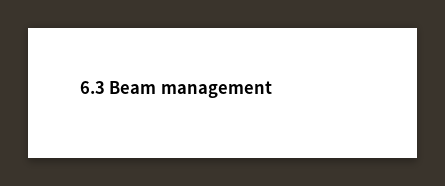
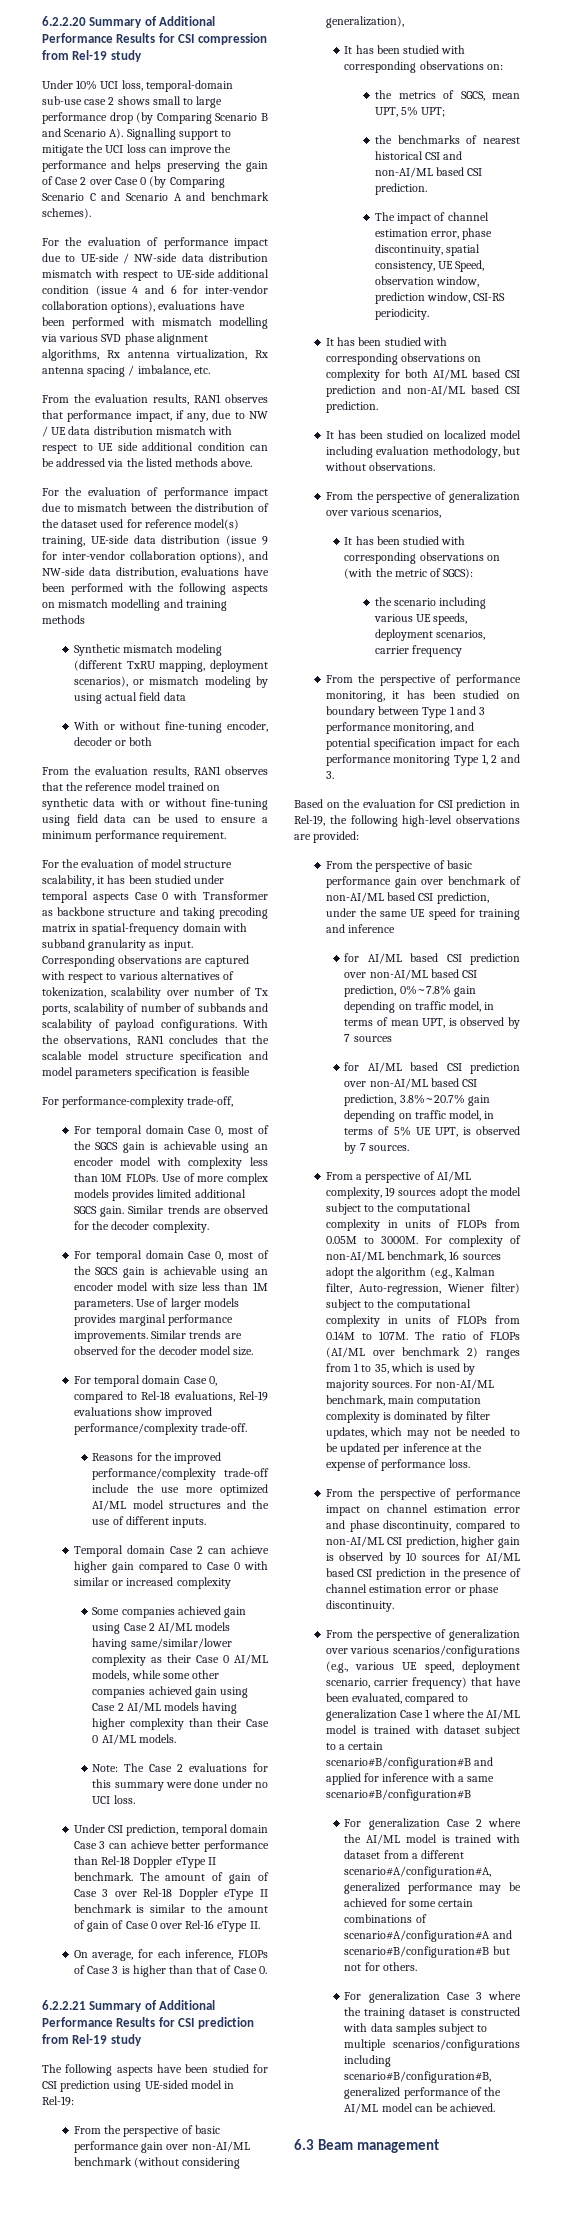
(80, 87) none -> [42,16,216,28] [42,33,267,45] [42,50,142,62] [42,80,233,92] [42,96,223,108] [42,112,268,124] [42,128,232,140] [42,144,232,156] [42,160,268,172] [42,176,225,188] [42,192,269,201] [42,208,91,219] [42,237,268,249] [42,253,268,264] [42,269,269,281] [42,285,268,296] [42,301,245,313] [42,317,268,329] [41,333,208,345] [42,349,268,361] [42,365,210,377] [42,394,268,405] [42,410,268,422] [42,426,233,437] [42,442,268,454] [42,458,253,467] [42,487,268,499] [42,503,269,512] [42,519,240,530] [42,535,268,547] [42,551,268,563] [42,567,269,578] [42,583,268,595] [42,599,227,611] [42,615,85,624] [73,644,223,656] [73,660,268,672] [73,676,268,688] [73,692,186,704] [73,721,268,733] [73,737,153,746] [42,766,268,777] [42,782,221,791] [42,798,268,810] [42,814,268,826] [42,830,227,842] [42,859,233,868] [42,875,225,887] [42,891,268,903] [42,907,268,919] [42,923,247,935] [42,939,193,951] [42,955,249,967] [41,971,235,983] [42,987,268,999] [42,1003,268,1015] [42,1019,268,1031] [42,1035,269,1046] [42,1051,268,1063] [42,1067,250,1079] [42,1096,234,1108] [73,1125,269,1137] [73,1141,269,1153] [73,1157,268,1169] [73,1173,268,1185] [73,1189,246,1201] [73,1205,268,1217] [73,1221,209,1233] [73,1250,269,1262] [73,1266,269,1278] [73,1282,269,1292] [73,1298,239,1310] [73,1314,234,1326] [73,1330,242,1342] [73,1346,253,1356] [73,1375,217,1387] [73,1391,268,1403] [73,1407,213,1419] [73,1423,248,1435] [92,1452,222,1464] [92,1468,269,1480] [92,1484,268,1496] [92,1500,269,1511] [92,1516,207,1528] [73,1545,269,1557] [73,1561,268,1573] [73,1577,231,1589] [92,1606,247,1618] [92,1622,231,1634] [92,1638,232,1650] [92,1654,268,1666] [92,1670,220,1681] [92,1686,249,1698] [92,1702,238,1714] [92,1718,269,1730] [92,1734,176,1745] [92,1763,268,1772] [92,1779,268,1791] [92,1795,135,1804] [73,1824,268,1836] [73,1840,269,1852] [73,1856,216,1868] [73,1872,269,1884] [73,1888,269,1900] [73,1904,268,1913] [73,1920,260,1932] [73,1949,268,1961] [73,1965,267,1977] [42,2000,216,2012] [42,2017,254,2029] [42,2034,142,2046] [42,2064,268,2076] [42,2080,235,2092] [42,2096,74,2106] [73,2125,220,2137] [73,2141,250,2153] [73,2157,241,2169] [325,16,404,28] [344,45,466,54] [344,61,503,73] [375,90,520,101] [375,106,446,117] [375,135,520,144] [375,151,463,160] [375,167,483,178] [375,183,427,195] [375,212,489,224] [375,228,493,240] [375,244,481,256] [375,260,485,272] [375,276,480,287] [375,292,506,304] [375,308,429,320] [325,337,447,346] [325,353,482,365] [325,369,520,381] [325,385,520,397] [325,401,378,413] [325,430,521,440] [325,446,520,458] [324,462,436,471] [325,491,520,503] [325,508,442,518] [344,536,466,545] [344,552,500,564] [344,568,474,579] [375,597,487,609] [374,613,468,625] [375,629,486,641] [375,645,463,657] [325,674,521,686] [325,690,520,702] [325,706,485,718] [325,722,475,734] [325,738,520,750] [325,754,520,766] [325,771,334,779] [294,799,520,811] [294,815,520,827] [294,831,360,843] [325,860,472,872] [325,876,521,888] [325,892,489,904] [325,908,520,920] [325,924,396,933] [344,953,520,965] [344,969,478,980] [344,985,476,997] [344,1001,495,1013] [344,1017,520,1029] [344,1034,392,1042] [344,1062,520,1074] [344,1078,478,1089] [344,1094,490,1106] [344,1110,495,1122] [344,1126,520,1137] [344,1142,409,1154] [325,1171,471,1183] [325,1187,521,1199] [325,1203,471,1215] [325,1219,520,1231] [325,1235,521,1247] [325,1251,501,1262] [325,1267,495,1279] [325,1283,520,1295] [325,1299,471,1311] [325,1315,520,1327] [325,1331,520,1340] [325,1347,520,1359] [325,1363,476,1375] [325,1379,494,1391] [325,1395,482,1407] [325,1411,490,1423] [325,1427,520,1439] [325,1443,482,1455] [325,1459,470,1471] [325,1488,521,1500] [325,1504,520,1516] [325,1520,520,1532] [325,1536,520,1548] [325,1552,520,1564] [325,1568,521,1580] [325,1584,499,1596] [325,1600,394,1612] [325,1629,520,1641] [325,1645,520,1657] [325,1661,520,1673] [325,1677,521,1689] [325,1693,468,1705] [325,1709,520,1721] [325,1725,520,1737] [325,1742,384,1750] [325,1757,494,1769] [325,1773,494,1785] [325,1789,471,1801] [344,1818,521,1830] [344,1834,520,1845] [344,1850,465,1859] [344,1866,492,1878] [344,1882,521,1894] [344,1898,474,1907] [344,1914,427,1923] [344,1930,512,1942] [344,1946,510,1958] [344,1962,417,1971] [344,1991,521,2003] [344,2007,520,2019] [343,2023,488,2035] [344,2039,520,2051] [344,2055,392,2067] [344,2071,492,2083] [344,2087,502,2099] [344,2103,496,2114] 6.2.2.20 Summary of Additional Performance Results for CSI compression from Rel-19 study // Under 10% UCI loss, temporal-domain sub-use case 2 shows small to large performance drop (by Comparing Scenario B and Scenario A). Signalling support to mitigate the UCI loss can improve the performance and helps preserving the gain of Case 2 over Case 0 (by Comparing Scenario C and Scenario A and benchmark schemes). // For the evaluation of performance impact due to UE-side / NW-side data distribution mismatch with respect to UE-side additional condition (issue 4 and 6 for inter-vendor collaboration options), evaluations have been performed with mismatch modelling via various SVD phase alignment algorithms, Rx antenna virtualization, Rx antenna spacing / imbalance, etc. // From the evaluation results, RAN1 observes that performance impact, if any, due to NW / UE data distribution mismatch with respect to UE side additional condition can be addressed via the listed methods above. // For the evaluation of performance impact due to mismatch between the distribution of the dataset used for reference model(s) training, UE-side data distribution (issue 9 for inter-vendor collaboration options), and NW-side data distribution, evaluations have been performed with the following aspects on mismatch modelling and training methods // Synthetic mismatch modeling (different TxRU mapping, deployment scenarios), or mismatch modeling by using actual field data // With or without fine-tuning encoder, decoder or both // From the evaluation results, RAN1 observes that the reference model trained on synthetic data with or without fine-tuning using field data can be used to ensure a minimum performance requirement. // For the evaluation of model structure scalability, it has been studied under temporal aspects Case 0 with Transformer as backbone structure and taking precoding matrix in spatial-frequency domain with subband granularity as input. Corresponding observations are captured with respect to various alternatives of tokenization, scalability over number of Tx ports, scalability of number of subbands and scalability of payload configurations. With the observations, RAN1 concludes that the scalable model structure specification and model parameters specification is feasible // For performance-complexity trade-off, // For temporal domain Case 0, most of the SGCS gain is achievable using an encoder model with complexity less than 10M FLOPs. Use of more complex models provides limited additional SGCS gain. Similar trends are observed for the decoder complexity. // For temporal domain Case 0, most of the SGCS gain is achievable using an encoder model with size less than 1M parameters. Use of larger models provides marginal performance improvements. Similar trends are observed for the decoder model size. // For temporal domain Case 0, compared to Rel-18 evaluations, Rel-19 evaluations show improved performance/complexity trade-off. // Reasons for the improved performance/complexity trade-off include the use more optimized AI/ML model structures and the use of different inputs. // Temporal domain Case 2 can achieve higher gain compared to Case 0 with similar or increased complexity // Some companies achieved gain using Case 2 AI/ML models having same/similar/lower complexity as their Case 0 AI/ML models, while some other companies achieved gain using Case 2 AI/ML models having higher complexity than their Case 0 AI/ML models. // Note: The Case 2 evaluations for this summary were done under no UCI loss. // Under CSI prediction, temporal domain Case 3 can achieve better performance than Rel-18 Doppler eType II benchmark. The amount of gain of Case 3 over Rel-18 Doppler eType II benchmark is similar to the amount of gain of Case 0 over Rel-16 eType II. // On average, for each inference, FLOPs of Case 3 is higher than that of Case 0. // 6.2.2.21 Summary of Additional Performance Results for CSI prediction from Rel-19 study // The following aspects have been studied for CSI prediction using UE-sided model in Rel-19: // From the perspective of basic performance gain over non-AI/ML benchmark (without considering generalization), // It has been studied with corresponding observations on: // the metrics of SGCS, mean UPT, 5% UPT; // the benchmarks of nearest historical CSI and non-AI/ML based CSI prediction. // The impact of channel estimation error, phase discontinuity, spatial consistency, UE Speed, observation window, prediction window, CSI-RS periodicity. // It has been studied with corresponding observations on complexity for both AI/ML based CSI prediction and non-AI/ML based CSI prediction. // It has been studied on localized model including evaluation methodology, but without observations. // From the perspective of generalization over various scenarios, // It has been studied with corresponding observations on (with the metric of SGCS): // the scenario including various UE speeds, deployment scenarios, carrier frequency // From the perspective of performance monitoring, it has been studied on boundary between Type 1 and 3 performance monitoring, and potential specification impact for each performance monitoring Type 1, 2 and 3. // Based on the evaluation for CSI prediction in Rel-19, the following high-level observations are provided: // From the perspective of basic performance gain over benchmark of non-AI/ML based CSI prediction, under the same UE speed for training and inference // for AI/ML based CSI prediction over non-AI/ML based CSI prediction, 0%~7.8% gain depending on traffic model, in terms of mean UPT, is observed by 7 sources // for AI/ML based CSI prediction over non-AI/ML based CSI prediction, 3.8%~20.7% gain depending on traffic model, in terms of 5% UE UPT, is observed by 7 sources. // From a perspective of AI/ML complexity, 19 sources adopt the model subject to the computational complexity in units of FLOPs from 0.05M to 3000M. For complexity of non-AI/ML benchmark, 16 sources adopt the algorithm (e.g., Kalman filter, Auto-regression, Wiener filter) subject to the computational complexity in units of FLOPs from 0.14M to 107M. The ratio of FLOPs (AI/ML over benchmark 2) ranges from 1 to 35, which is used by majority sources. For non-AI/ML benchmark, main computation complexity is dominated by filter updates, which may not be needed to be updated per inference at the expense of performance loss. // From the perspective of performance impact on channel estimation error and phase discontinuity, compared to non-AI/ML CSI prediction, higher gain is observed by 10 sources for AI/ML based CSI prediction in the presence of channel estimation error or phase discontinuity. // From the perspective of generalization over various scenarios/configurations (e.g., various UE speed, deployment scenario, carrier frequency) that have been evaluated, compared to generalization Case 1 where the AI/ML model is trained with dataset subject to a certain scenario#B/configuration#B and applied for inference with a same scenario#B/configuration#B // For generalization Case 2 where the AI/ML model is trained with dataset from a different scenario#A/configuration#A, generalized performance may be achieved for some certain combinations of scenario#A/configuration#A and scenario#B/configuration#B but not for others. // For generalization Case 3 where the training dataset is constructed with data samples subject to multiple scenarios/configurations including scenario#B/configuration#B, generalized performance of the AI/ML model can be achieved. //

